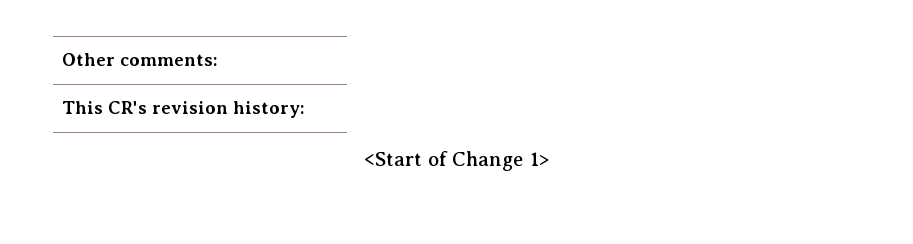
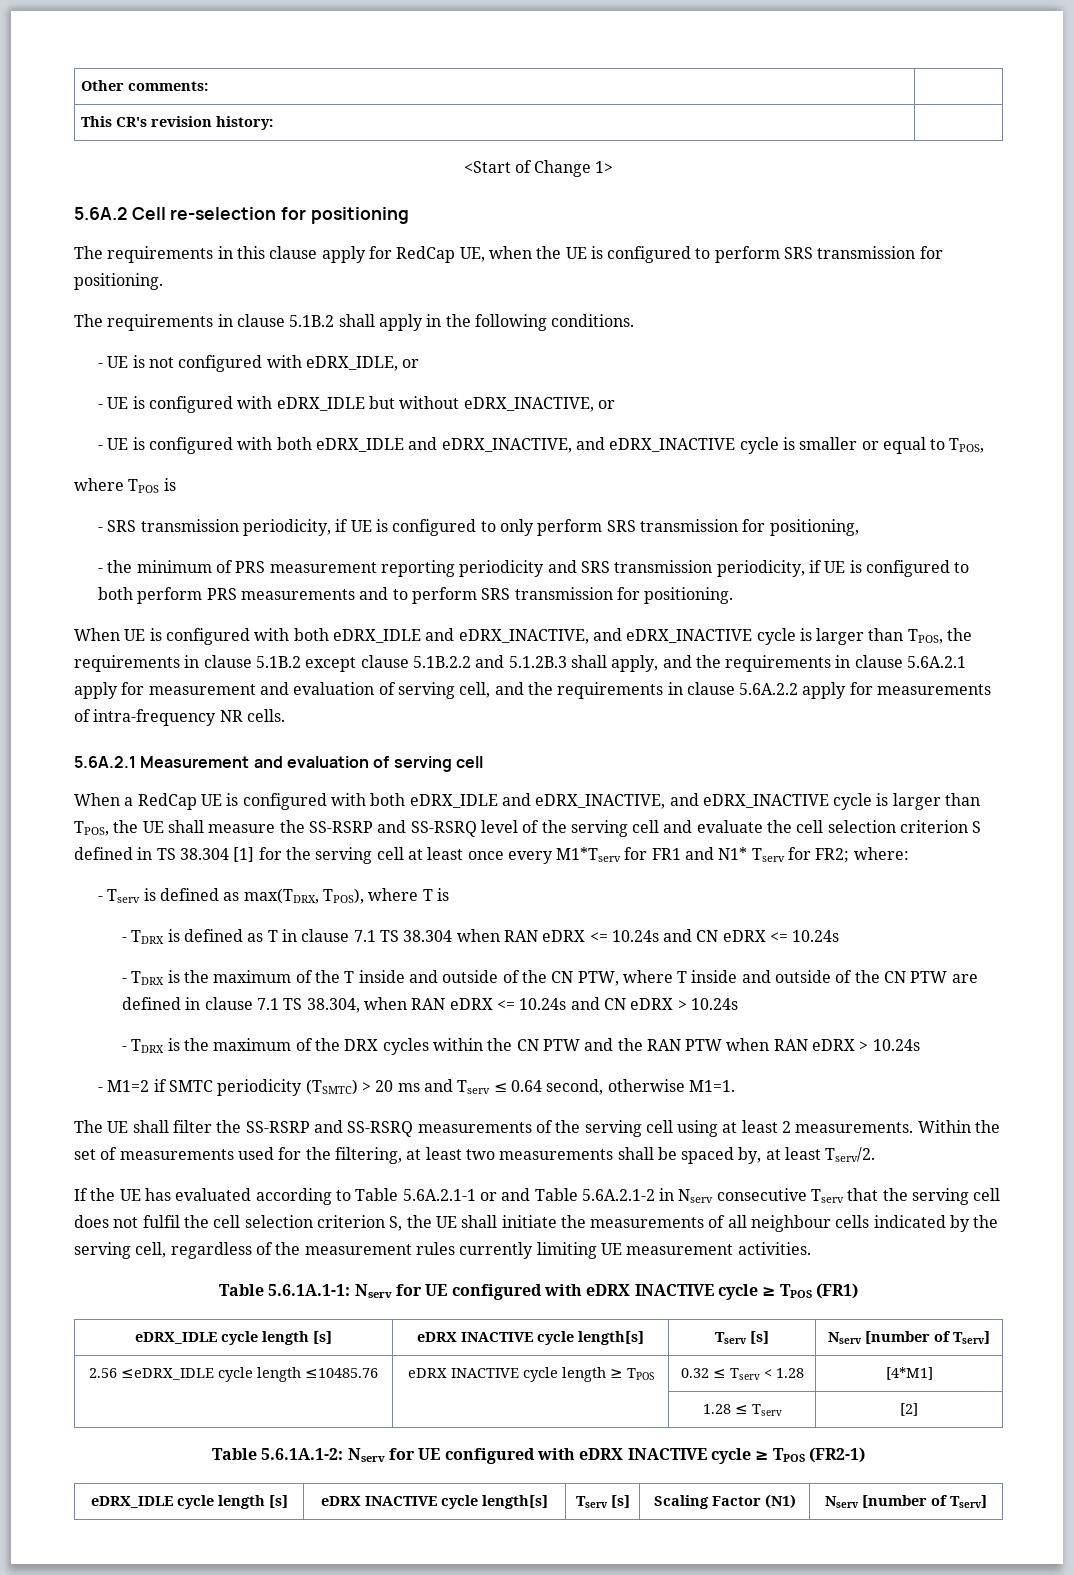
(549, 159) none -> [74,207,409,224] [74,246,943,263] [74,273,163,290] [74,314,635,331] [98,355,420,372] [98,396,615,413] [98,437,985,454] [74,478,176,493] [98,519,859,536] [98,560,970,577] [98,587,734,604] [74,628,973,645] [74,655,967,672] [74,682,992,699] [74,709,285,726] [74,756,483,772] [74,793,981,810] [74,820,982,837] [74,847,909,864] [98,888,449,904] [122,929,840,944] [122,970,978,986] [122,997,738,1013] [122,1038,920,1055] [98,1079,735,1096] [74,1120,1001,1137] [74,1147,876,1164] [74,1188,1001,1205] [74,1215,999,1232] [74,1242,811,1259] [219,1283,858,1300] [135,1331,332,1345] [417,1331,644,1345] [714,1331,769,1344] [827,1331,990,1344] [89,1367,378,1382] [407,1367,654,1382] [680,1368,804,1380] [885,1367,933,1380] [702,1404,782,1416] [899,1403,918,1416] [212,1447,865,1464] [90,1495,288,1509] [321,1495,548,1509] [575,1495,630,1508] [653,1494,796,1509] [824,1495,987,1508] // 5.6A.2 Cell re-selection for positioning // The requirements in this clause apply for RedCap UE, when the UE is configured to perform SRS transmission for positioning. // The requirements in clause 5.1B.2 shall apply in the following conditions. // - UE is not configured with eDRX_IDLE, or // - UE is configured with eDRX_IDLE but without eDRX_INACTIVE, or // - UE is configured with both eDRX_IDLE and eDRX_INACTIVE, and eDRX_INACTIVE cycle is smaller or equal to TPOS, // where TPOS is // - SRS transmission periodicity, if UE is configured to only perform SRS transmission for positioning, // - the minimum of PRS measurement reporting periodicity and SRS transmission periodicity, if UE is configured to both perform PRS measurements and to perform SRS transmission for positioning. // When UE is configured with both eDRX_IDLE and eDRX_INACTIVE, and eDRX_INACTIVE cycle is larger than TPOS, the requirements in clause 5.1B.2 except clause 5.1B.2.2 and 5.1.2B.3 shall apply, and the requirements in clause 5.6A.2.1 apply for measurement and evaluation of serving cell, and the requirements in clause 5.6A.2.2 apply for measurements of intra-frequency NR cells. // 5.6A.2.1 Measurement and evaluation of serving cell // When a RedCap UE is configured with both eDRX_IDLE and eDRX_INACTIVE, and eDRX_INACTIVE cycle is larger than TPOS, the UE shall measure the SS-RSRP and SS-RSRQ level of the serving cell and evaluate the cell selection criterion S defined in TS 38.304 [1] for the serving cell at least once every M1*Tserv for FR1 and N1* Tserv for FR2; where: // - Tserv is defined as max(TDRX, TPOS), where T is // - TDRX is defined as T in clause 7.1 TS 38.304 when RAN eDRX <= 10.24s and CN eDRX <= 10.24s // - TDRX is the maximum of the T inside and outside of the CN PTW, where T inside and outside of the CN PTW are defined in clause 7.1 TS 38.304, when RAN eDRX <= 10.24s and CN eDRX > 10.24s // - TDRX is the maximum of the DRX cycles within the CN PTW and the RAN PTW when RAN eDRX > 10.24s // - M1=2 if SMTC periodicity (TSMTC) > 20 ms and Tserv ≤ 0.64 second, otherwise M1=1. // The UE shall filter the SS-RSRP and SS-RSRQ measurements of the serving cell using at least 2 measurements. Within the set of measurements used for the filtering, at least two measurements shall be spaced by, at least Tserv/2. // If the UE has evaluated according to Table 5.6A.2.1-1 or and Table 5.6A.2.1-2 in Nserv consecutive Tserv that the serving cell does not fulfil the cell selection criterion S, the UE shall initiate the measurements of all neighbour cells indicated by the serving cell, regardless of the measurement rules currently limiting UE measurement activities. // Table 5.6.1A.1-1: Nserv for UE configured with eDRX INACTIVE cycle ≥ TPOS (FR1) // eDRX_IDLE cycle length [s] | eDRX INACTIVE cycle length[s] | Tserv [s] | Nserv [number of Tserv] // 2.56 ≤eDRX_IDLE cycle length ≤10485.76 | eDRX INACTIVE cycle length ≥ TPOS | 0.32 ≤ Tserv < 1.28 | [4*M1] // | | 1.28 ≤ Tserv | [2] // Table 5.6.1A.1-2: Nserv for UE configured with eDRX INACTIVE cycle ≥ TPOS (FR2-1) // eDRX_IDLE cycle length [s] | eDRX INACTIVE cycle length[s] | Tserv [s] | Scaling Factor (N1) | Nserv [number of Tserv]

